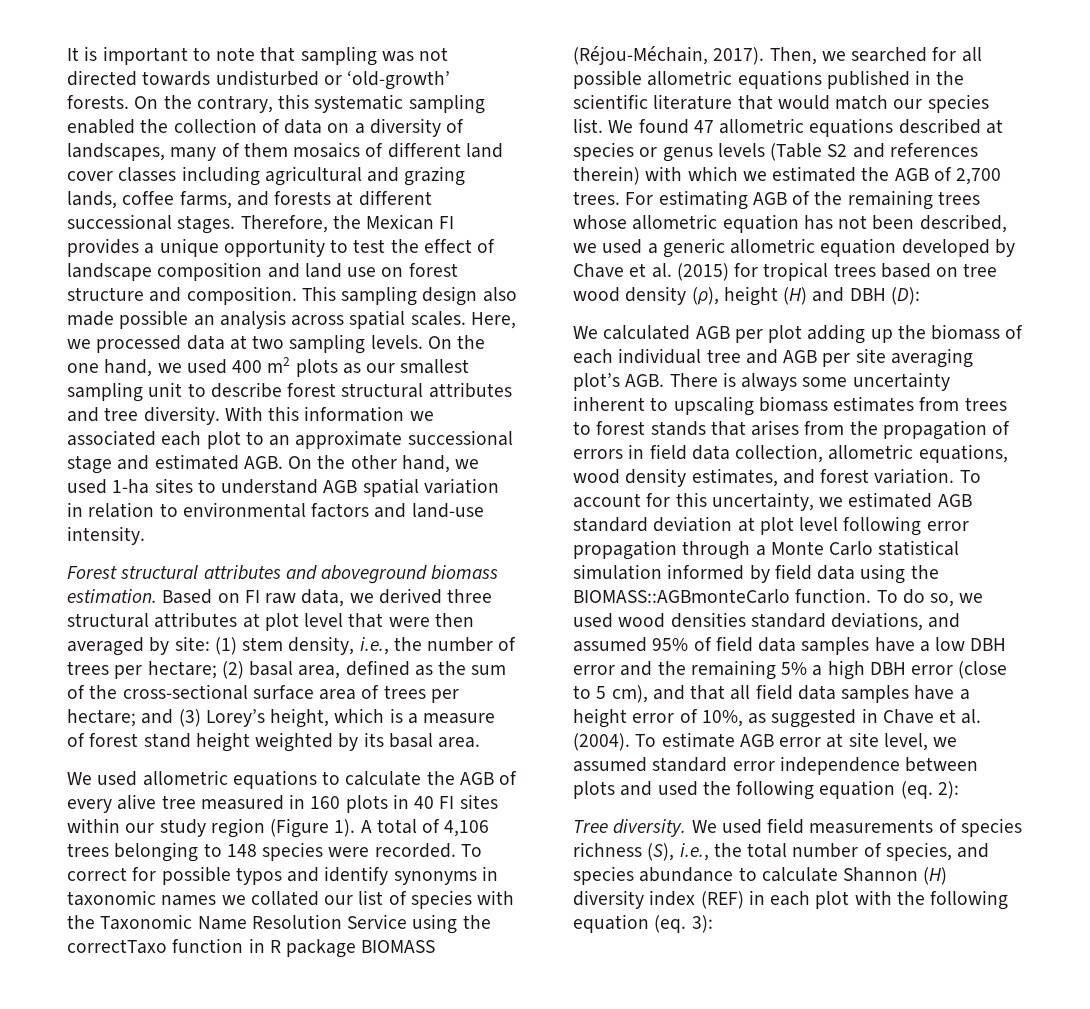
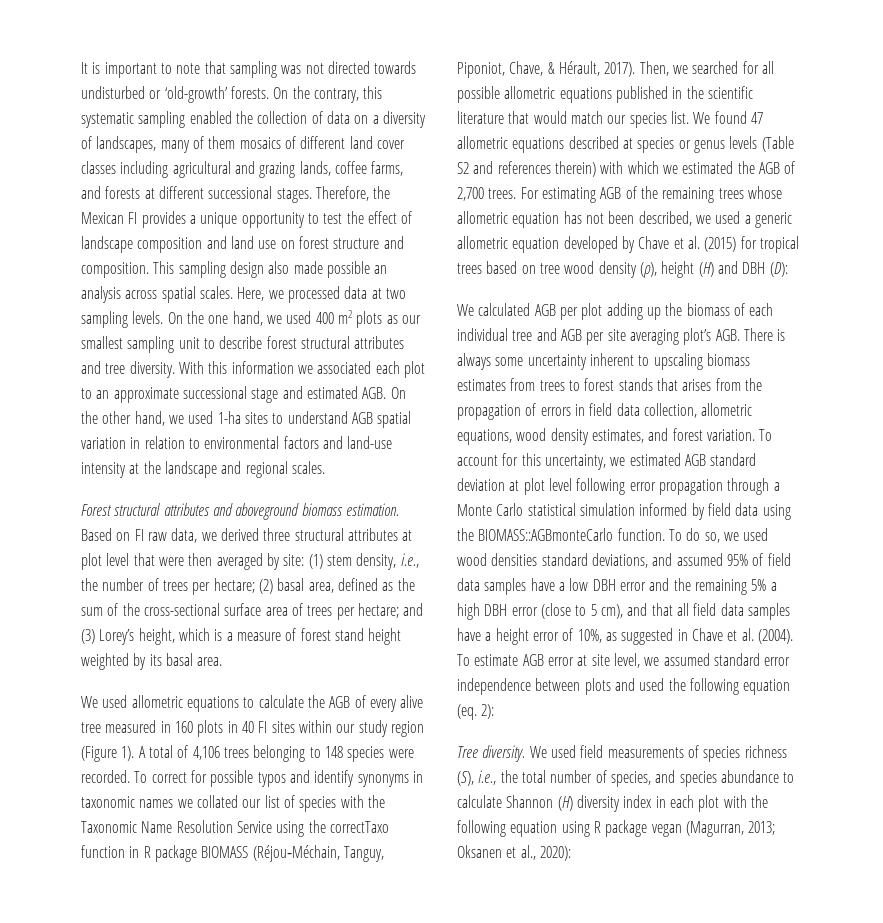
[67,526,145,545] intensity. -> [81,461,325,478] intensity at the landscape and regional scales.
(708, 55) none -> [343,846,384,862] [457,61,600,78] Tanguy, Piponiot, Chave, & Hérault,
[700,891,744,909] (REF) -> (653, 801) none
[654,915,713,933] (eq. 3): -> [561,820,776,837] [457,845,571,861] using R package vegan (Magurran, 2013; Oksanen et al., 2020):

